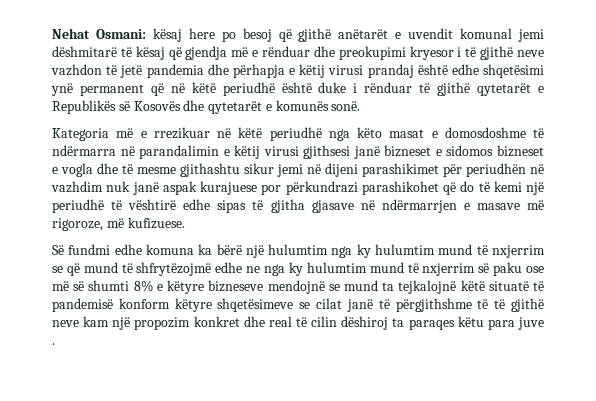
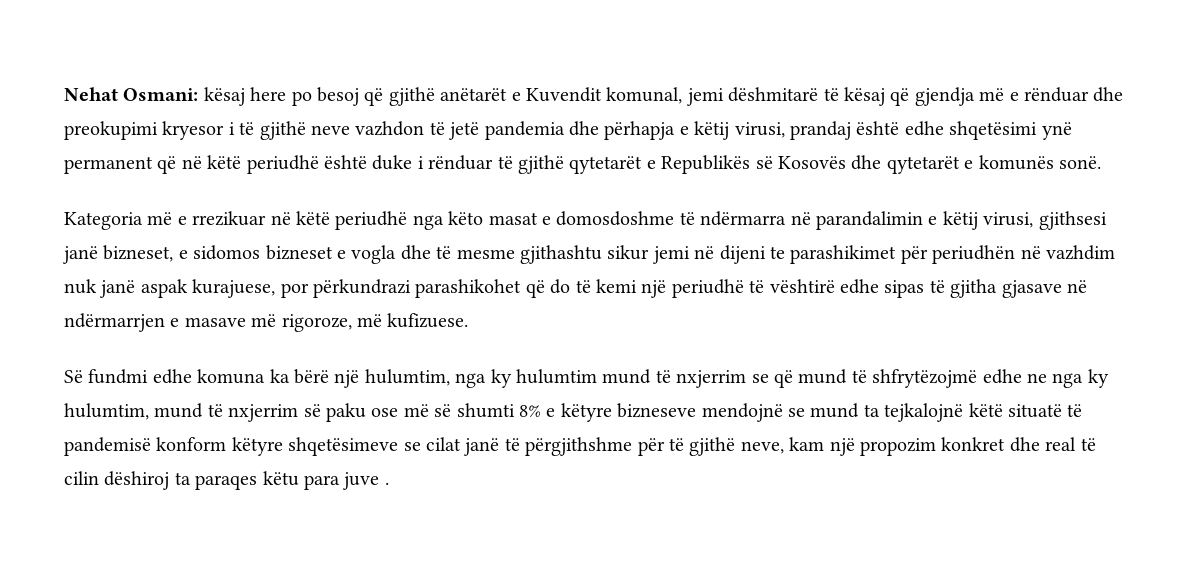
[408,28,513,39] uvendit komunal -> [525,87,683,104] Kuvendit komunal,
[328,65,364,75] virusi -> [734,122,785,138] virusi,
[263,146,299,156] virusi -> [983,212,1034,228] virusi,
[384,145,432,157] bizneset -> [103,245,174,262] bizneset,
(358, 170) none -> [769,246,785,259] te
[200,181,257,195] kurajuese -> [192,279,276,298] kurajuese,
[268,244,329,255] hulumtim -> [364,369,450,386] hulumtim,
[306,262,367,273] hulumtim -> [64,403,149,420] hulumtim,
[477,298,544,312] [52,320,79,327] të të gjithë neve -> [637,437,784,456] për të gjithë neve,

